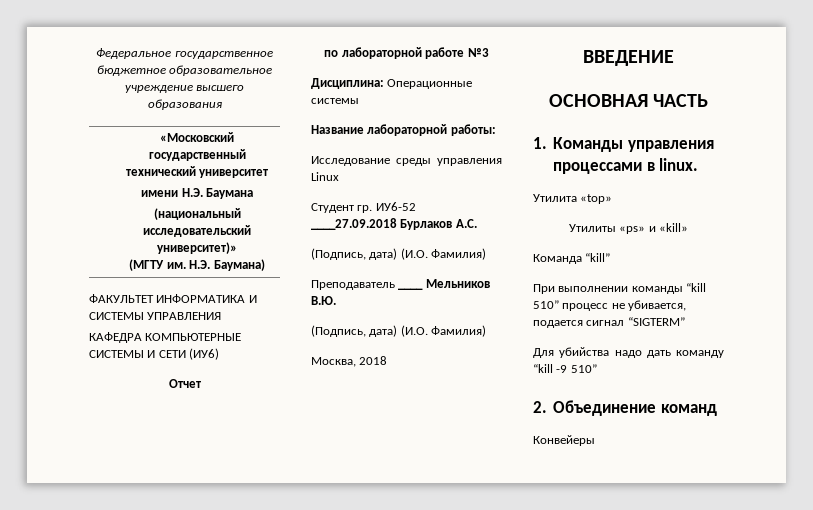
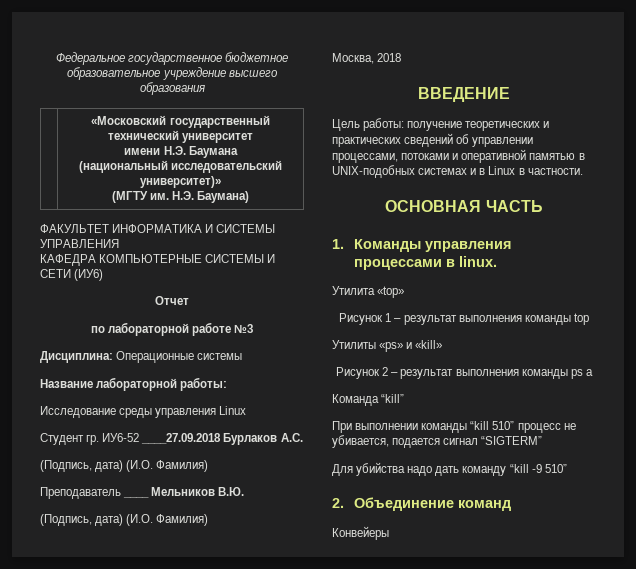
(674, 58) none -> [332,118,550,131] [332,133,534,147] [332,149,585,163] [332,165,583,178] // Цель работы: получение теоретических и практических сведений об управлении процессами, потоками и оперативной памятью в UNIX-подобных системах и в Linux в частности.
[568,223,689,234] Утилиты «ps» и «kill» -> [339,313,589,325] [332,340,443,352] [336,367,593,379] Рисунок 1 – результат выполнения команды top // Утилиты «ps» и «kill» // Рисунок 2 – результат выполнения команды ps a

